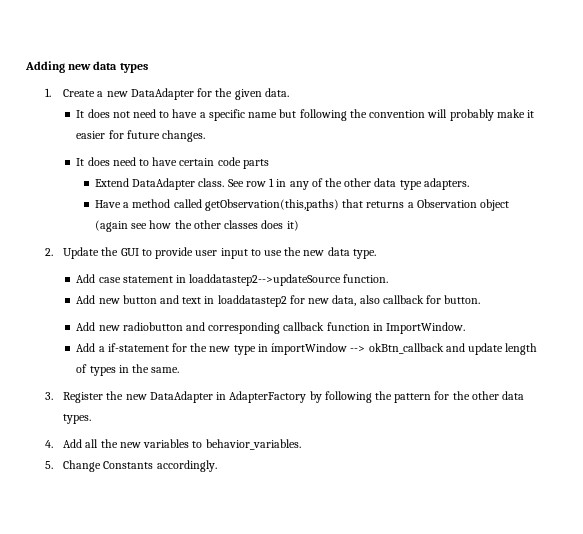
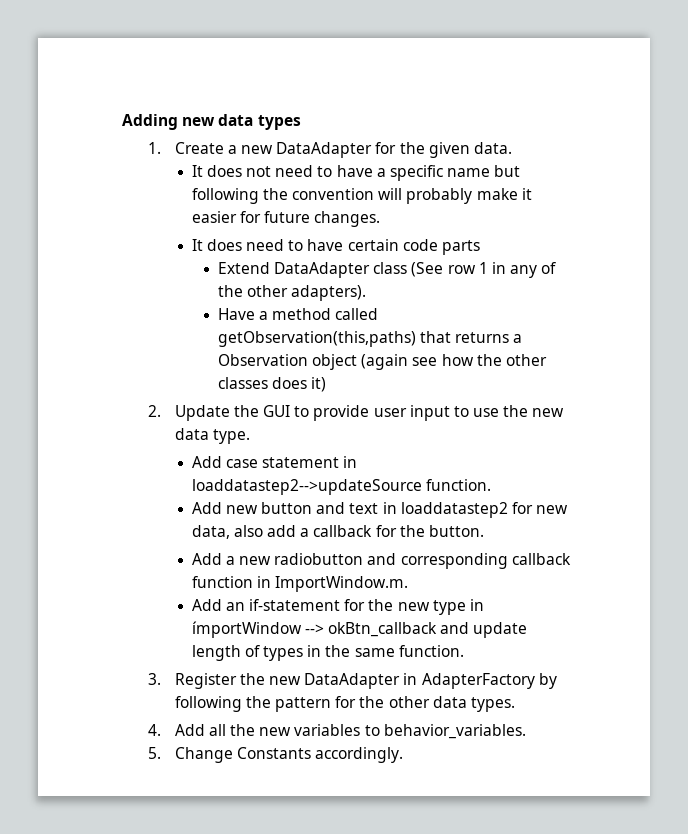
[198,178,244,187] class. See -> [373,262,444,277] class (See
[374,178,469,190] data type adapters. -> [291,285,367,301] adapters).
(380, 299) none -> [266,525,310,537] add a
(442, 299) none -> [399,525,425,537] the
(96, 326) none -> [225,556,235,565] a
[386,322,466,334] [76,343,105,352] ImportWindow. // Add a -> [274,576,408,592] [191,599,245,611] ImportWindow.m. // Add an
[151,367,180,373] same. -> [354,645,464,657] same function.

